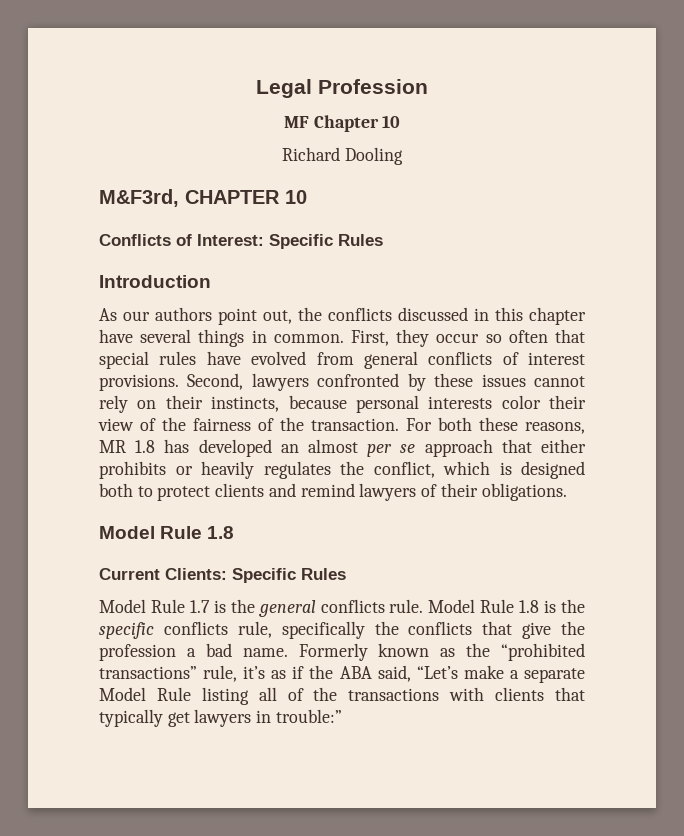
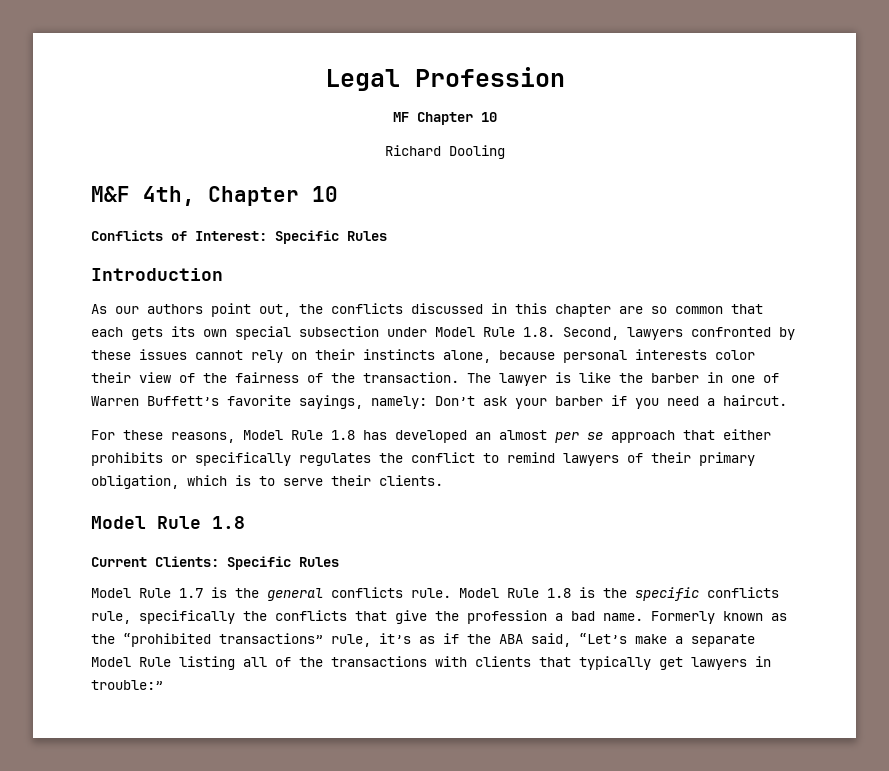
[99,189,280,207] M&F3rd, CHAPTER -> [91,186,299,206] M&F 4th, Chapter
[99,329,585,347] [99,351,585,369] [99,374,179,391] have several things in common. First, they occur so often that special rules have evolved from general conflicts of interest provisions. -> [619,304,763,314] [91,326,555,340] are so common that each gets its own special subsection under Model Rule 1.8.
[211,396,280,412] instincts, -> [363,349,491,363] instincts alone,
[406,417,585,434] [99,440,126,453] For both these reasons, MR -> [467,372,779,386] [91,395,787,409] [91,430,323,443] The lawyer is like the barber in one of Warren Buffett’s favorite sayings, namely: Don’t ask your barber if you need a haircut. // For these reasons, Model Rule
[201,461,254,479] heavily -> [195,452,291,466] specifically
[373,461,585,479] [99,483,567,501] conflict, which is designed both to protect clients and remind lawyers of their obligations. -> [411,452,755,466] [91,475,443,489] conflict to remind lawyers of their primary obligation, which is to serve their clients.

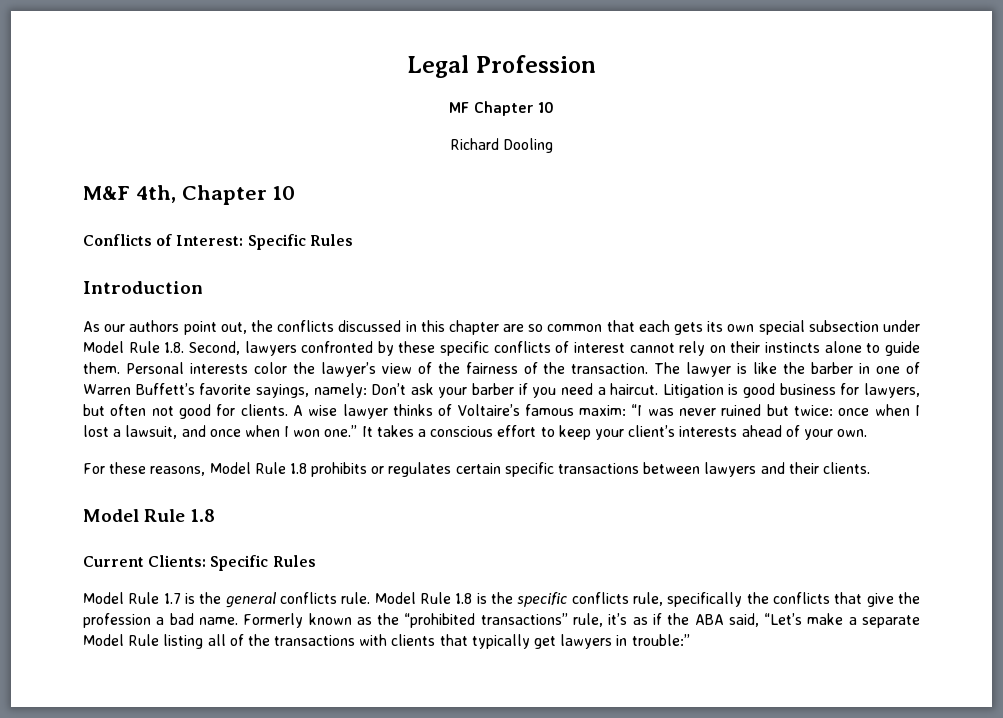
[139,349,187,360] issues -> [440,341,625,356] specific conflicts of interest
[443,349,755,363] [91,372,131,383] alone, because personal interests color their -> [824,341,921,356] [83,362,376,377] alone to guide them. Personal interests color the lawyer’s
(787, 400) none -> [662,383,921,398] [83,404,921,419] [83,425,868,440] Litigation is good business for lawyers, but often not good for clients. A wise lawyer thinks of Voltaire’s famous maxim: “I was never ruined but twice: once when I lost a lawsuit, and once when I won one.” It takes a conscious effort to keep your client’s interests ahead of your own.
[363,429,771,443] [91,452,755,466] [91,475,323,489] has developed an almost per se approach that either prohibits or specifically regulates the conflict to remind lawyers of their primary obligation, which is to serve -> [311,462,785,477] prohibits or regulates certain specific transactions between lawyers and

